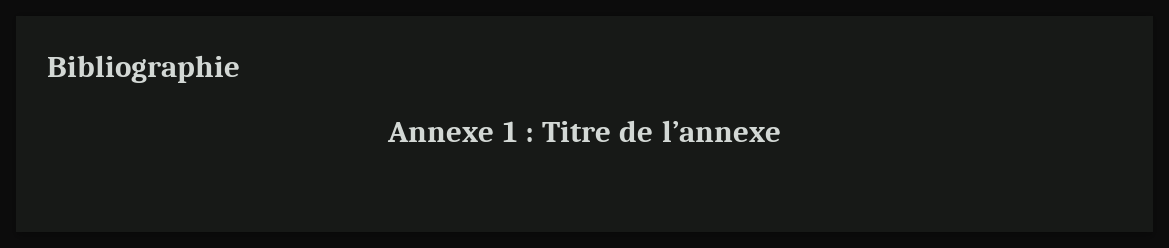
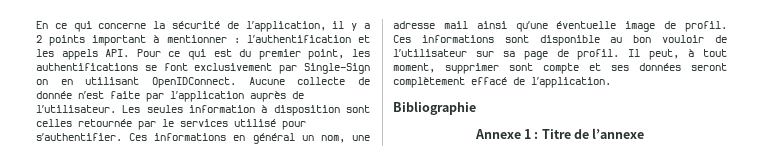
(47, 69) none -> [36,21,371,32] [36,35,370,46] [36,49,370,60] [36,63,371,74] [36,77,370,88] [36,91,304,102] [36,105,370,116] [36,119,306,130] [36,133,371,144] [393,21,727,32] [393,35,727,46] [393,49,727,60] [393,63,727,74] [393,77,611,88] En ce qui concerne la sécurité de l’application, il y a 2 points important à mentionner : l’authentification et les appels API. Pour ce qui est du premier point, les authentifications se font exclusivement par Single-Sign on en utilisant OpenIDConnect. Aucune collecte de donnée n’est faite par l’application auprès de l’utilisateur. Les seules information à disposition sont celles retournée par le services utilisé pour s’authentifier. Ces informations en général un nom, une adresse mail ainsi qu’une éventuelle image de profil. Ces informations sont disponible au bon vouloir de l’utilisateur sur sa page de profil. Il peut, à tout moment, supprimer sont compte et ses données seront complètement effacé de l’application. //

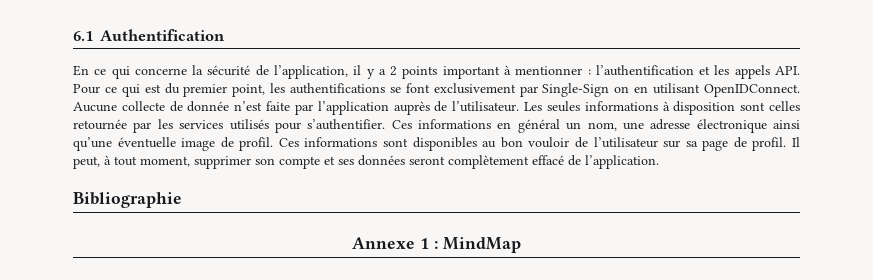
(36, 25) none -> [73,29,225,41] 6.1 Authentification //
[189,105,255,113] information -> [584,101,658,111] informations
[162,119,276,127] le services utilisé -> [157,119,269,130] les services utilisés
[443,21,468,29] mail -> [696,119,767,133] électronique
[539,35,600,46] disponible -> [412,137,477,151] disponibles
[509,63,533,71] sont -> [255,158,275,165] son
[541,128,645,139] Titre de l’annexe -> [442,237,521,253] MindMap

